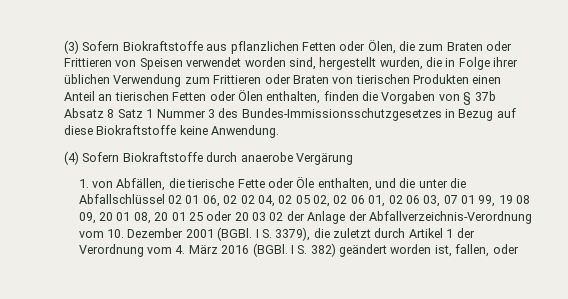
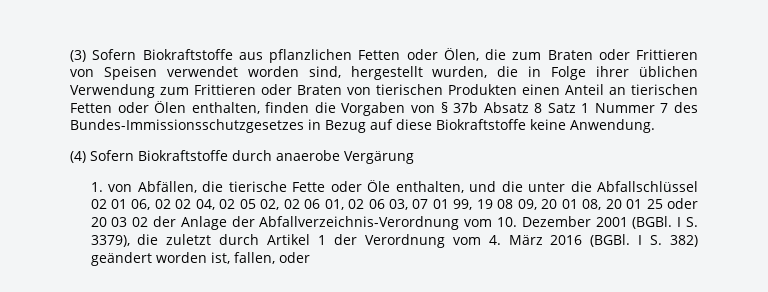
[207,109,215,118] 3 -> [660,103,669,113] 7

